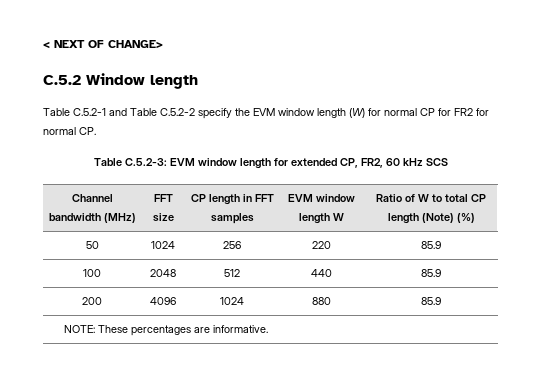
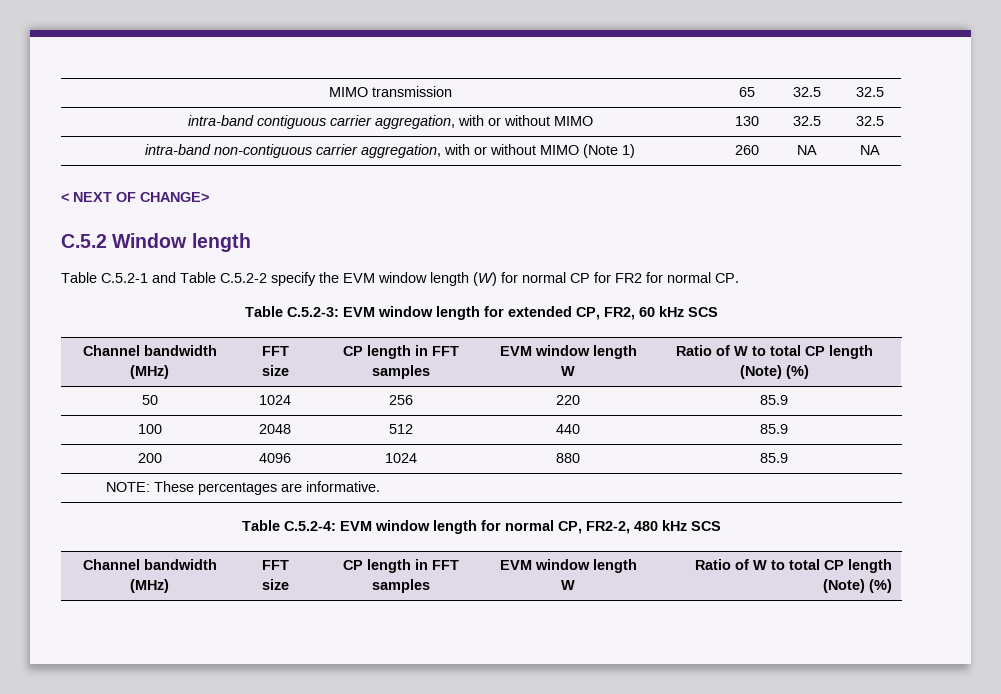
(43, 45) none -> [328,86,452,97] [739,87,755,97] [793,87,821,97] [855,87,884,97] [187,115,593,129] [735,116,759,126] [793,116,821,126] [855,116,884,126] [145,144,636,158] [735,145,759,155] [797,145,817,155] [859,145,880,155] MIMO transmission | 65 | 32.5 | 32.5 // intra-band contiguous carrier aggregation, with or without MIMO | 130 | 32.5 | 32.5 // intra-band non-contiguous carrier aggregation, with or without MIMO (Note 1) | 260 | NA | NA //
(268, 329) none -> [242,520,721,534] [82,559,217,570] [130,579,169,593] [261,560,289,570] [261,579,289,590] [343,559,459,573] [372,579,430,593] [499,559,637,573] [561,580,575,590] [694,559,892,573] [822,579,892,593] // Table C.5.2-4: EVM window length for normal CP, FR2-2, 480 kHz SCS // Channel bandwidth (MHz) | FFT size | CP length in FFT samples | EVM window length W | Ratio of W to total CP length (Note) (%)

